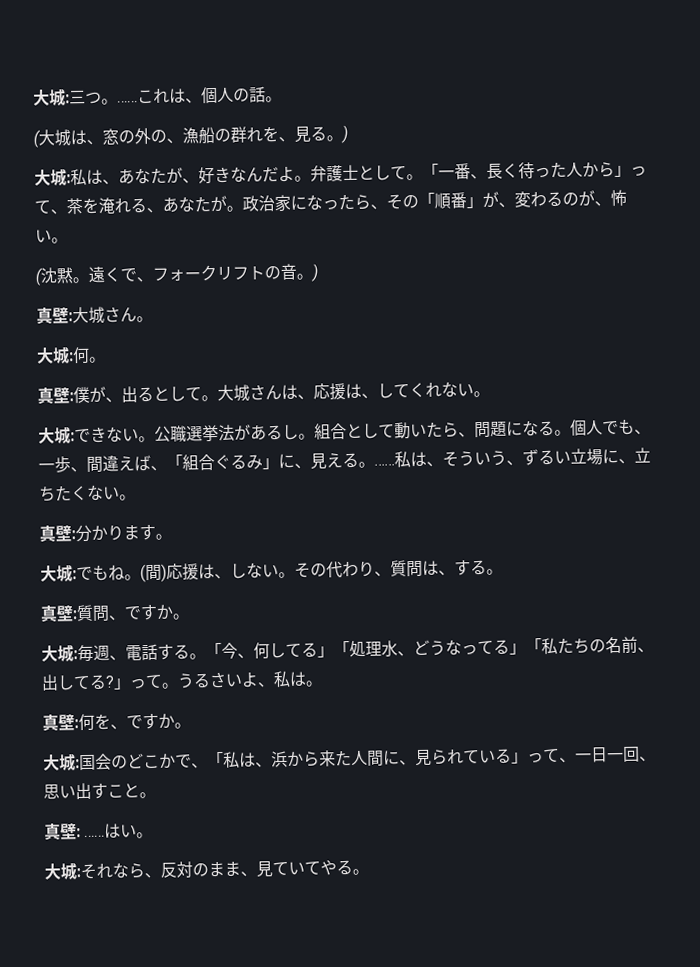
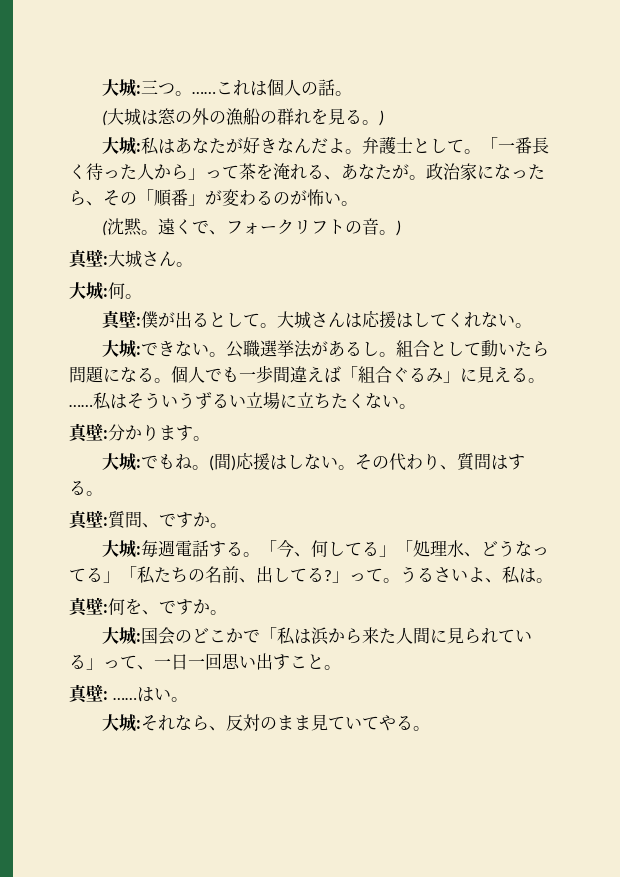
[185,98,202,104] 、 -> (268, 88) none
[86,139,103,145] 、 -> (159, 117) none
[166,138,183,144] 、 -> (227, 117) none
[278,136,295,143] 、 -> (329, 116) none
[102,167,199,185] 、あなたが、 -> [175,138,244,154] あなたが
[470,173,487,180] 、 -> (533, 145) none
[50,209,67,215] 、 -> (239, 172) none
[498,202,515,208] 、 -> (222, 197) none
[594,201,611,207] 、 -> (307, 197) none
[105,397,122,403] 、 -> (176, 319) none
[297,383,378,401] 、応援は、 -> [362,311,414,328] 応援は
[458,432,475,438] 、 -> (550, 349) none
[634,429,651,435] [38,456,87,473] 、一歩、 -> [239,365,273,383] 一歩
[150,465,167,471] 、 -> (341, 374) none
[294,463,311,469] 、 -> (477, 375) none
[426,461,443,467] 、 -> (127, 401) none
[506,460,523,466] 、 -> (195, 400) none
[618,458,635,464] 、 -> (297, 401) none
[214,573,231,580] 、 -> (288, 462) none
[438,570,455,576] 、 -> (509, 462) none
[109,655,126,661] 、 -> (176, 548) none
[191,751,272,769] 、「私は、 -> [260,627,312,645] 「私は
[399,760,416,766] 、 -> (448, 636) none
[639,756,656,762] 、 -> (222, 661) none
[240,871,257,877] 、 -> (312, 722) none

